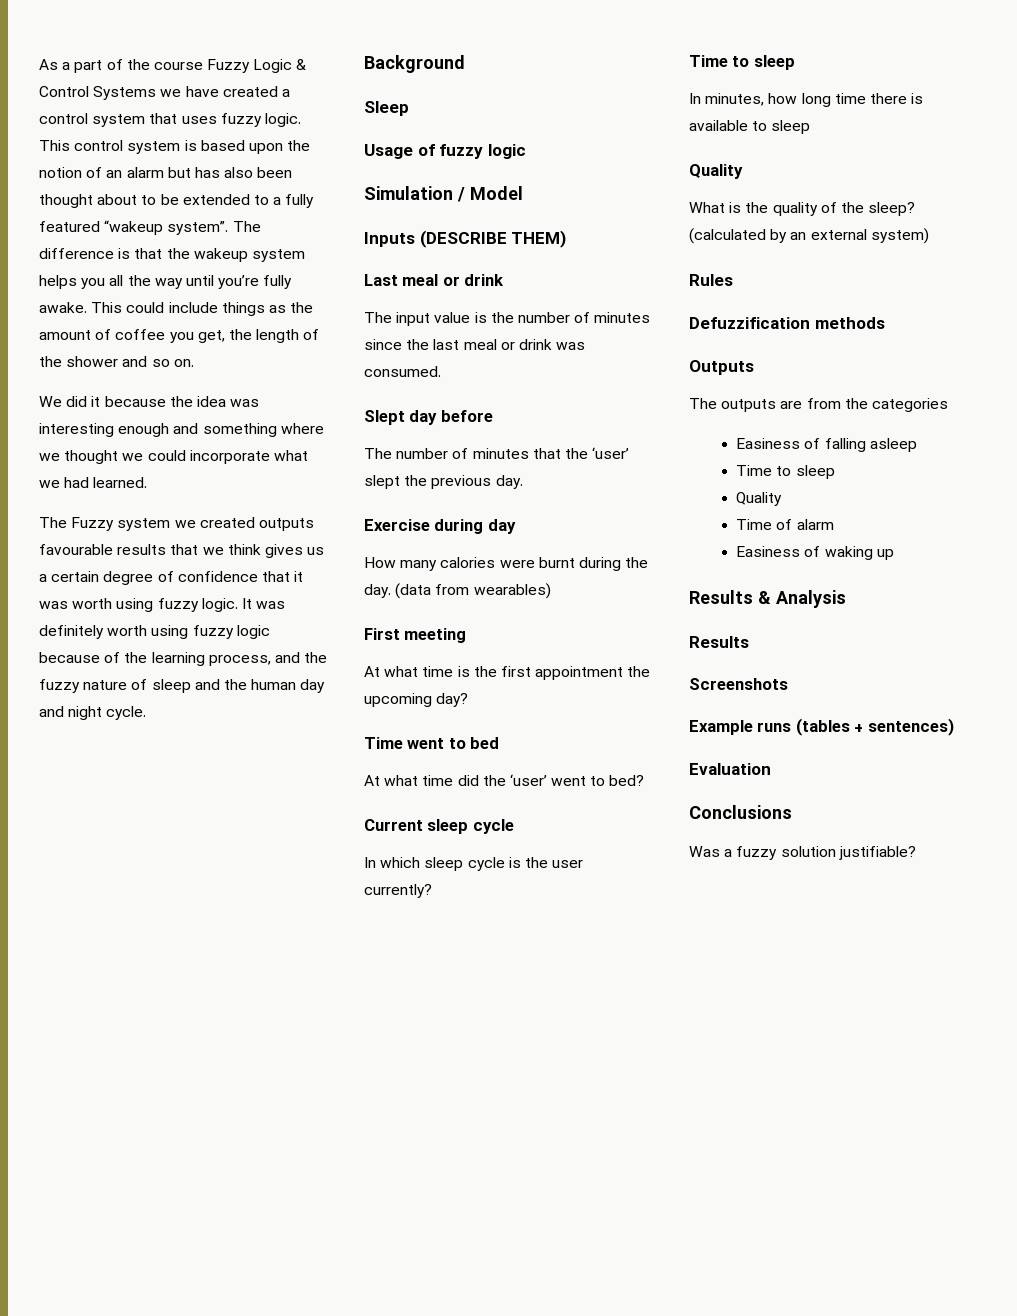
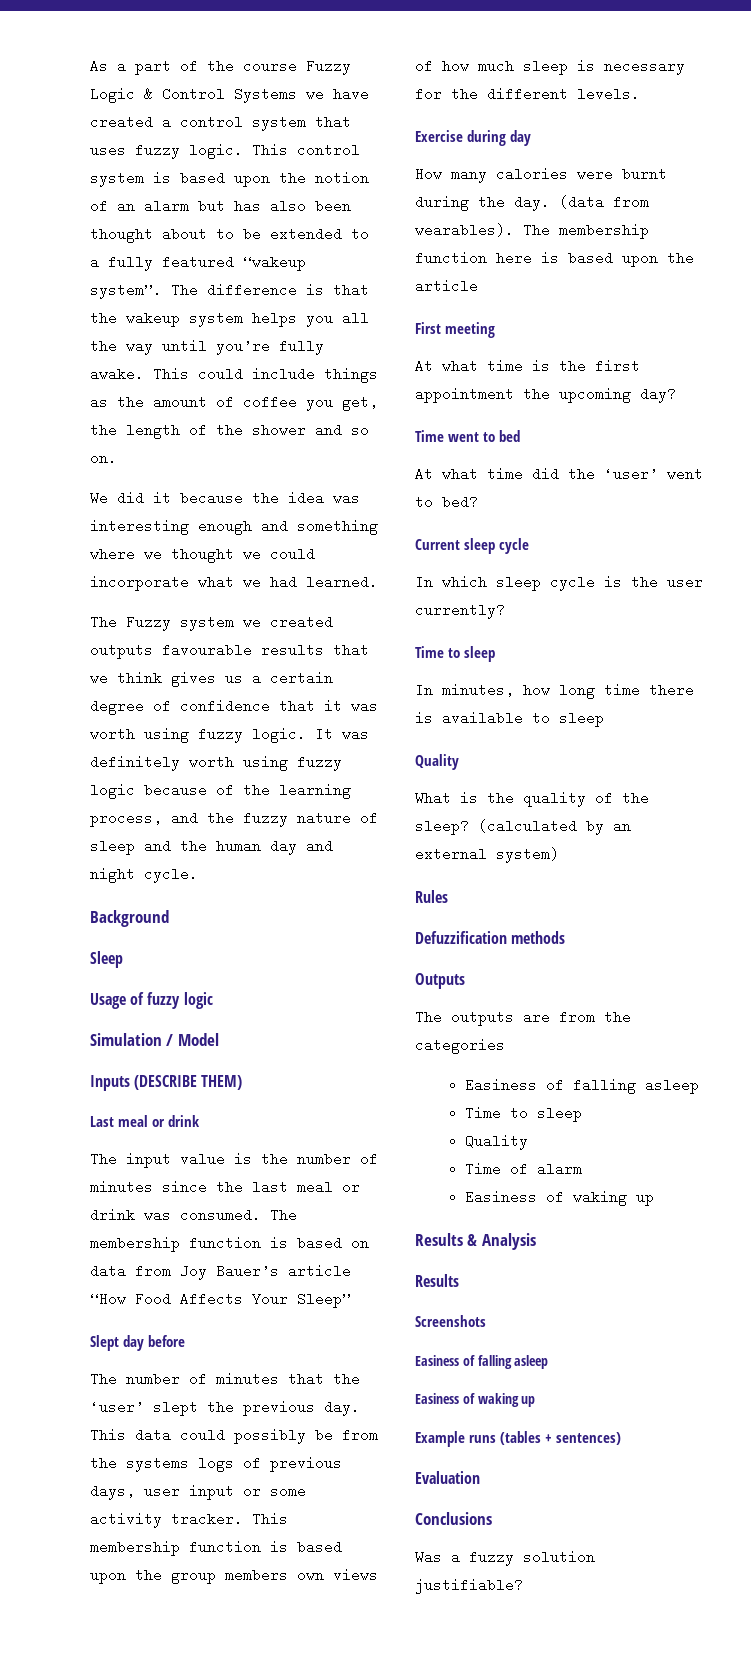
(441, 371) none -> [270,1208,297,1222] [90,1236,369,1252] [90,1264,351,1280] [90,1292,351,1308] The membership function is based on data from Joy Bauer’s article “How Food Affects Your Sleep”
(523, 482) none -> [90,1428,378,1444] [90,1456,342,1472] [90,1484,306,1500] [90,1512,288,1528] [90,1540,342,1556] [90,1568,378,1584] [415,59,685,75] [415,87,640,101] This data could possibly be from the systems logs of previous days, user input or some activity tracker. This membership function is based upon the group members own views of how much sleep is necessary for the different levels.
[473,583,551,599] wearables) -> [415,223,649,239] [415,251,694,267] [415,279,478,293] wearables). The membership function here is based upon the article
(788, 684) none -> [415,1355,549,1369] [415,1393,536,1407] // Easiness of falling asleep // Easiness of waking up

